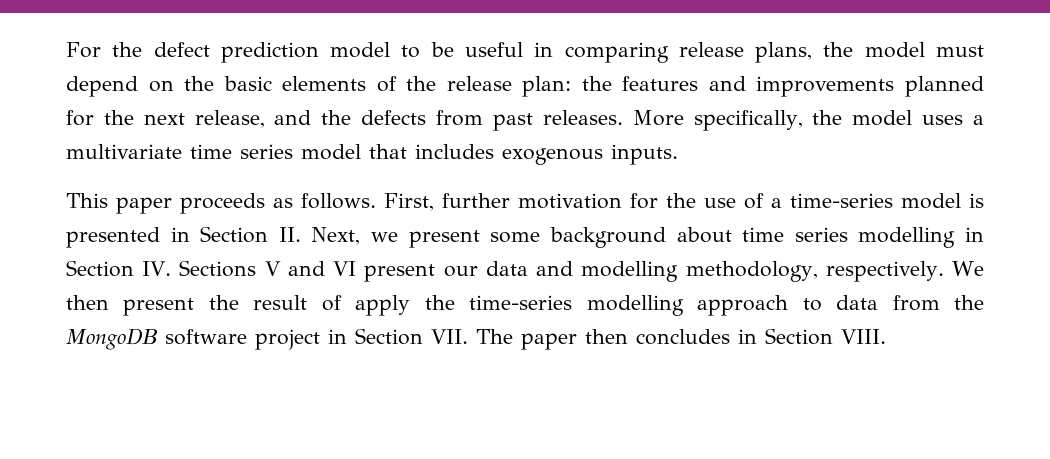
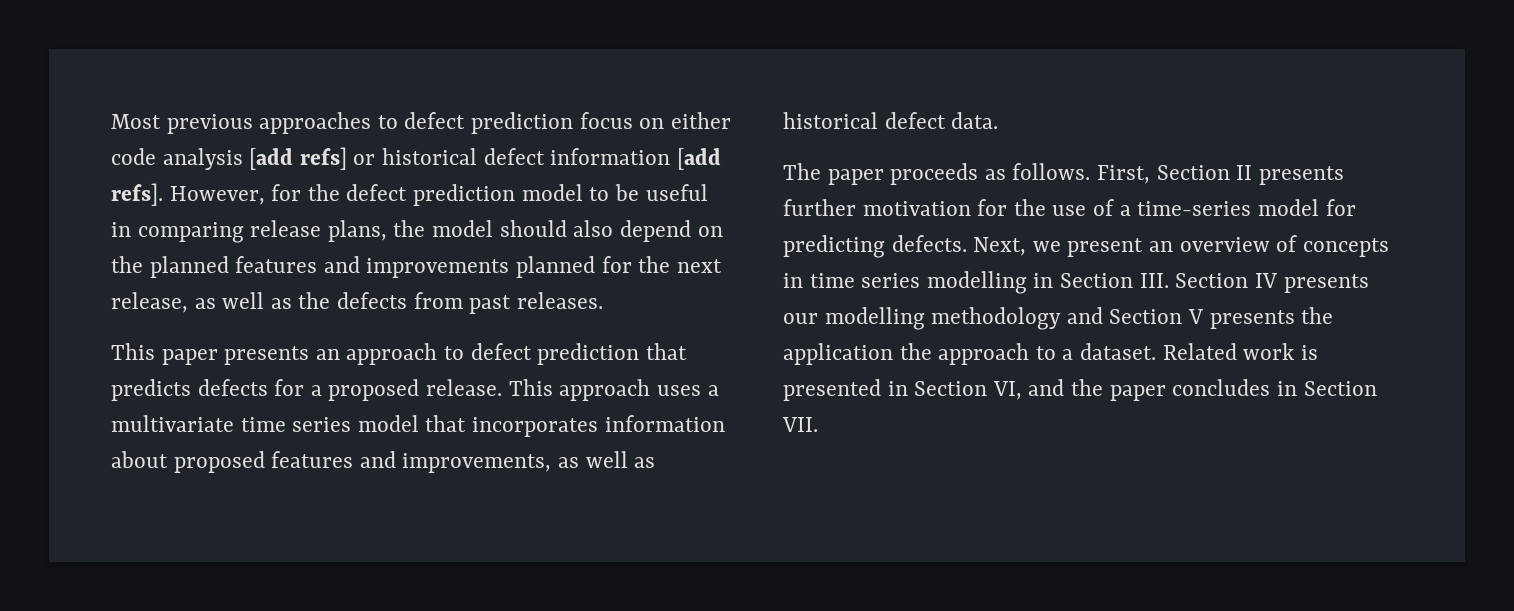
[66,42,101,58] For -> [111,112,731,134] [111,147,721,170] [111,183,302,206] Most previous approaches to defect prediction focus on either code analysis [add refs] or historical defect information [add refs]. However, for
[936,45,985,57] must -> [499,220,614,237] should also
[223,76,612,97] basic elements of the release plan: the -> [149,256,229,278] planned
[274,110,312,125] and -> [194,292,292,309] as well as
[632,110,913,131] More specifically, the model -> [111,343,687,365] [111,379,651,401] // This paper presents an approach to defect prediction that predicts defects for a proposed release. This approach
[415,144,678,165] [66,193,108,208] includes exogenous inputs. // This -> [472,415,725,437] [111,451,656,473] [783,112,999,129] [783,163,821,180] incorporates information about proposed features and improvements, as well as historical defect data. // The
(434, 202) none -> [1156,165,1344,185] Section II presents
[969,193,984,208] [66,226,732,248] is presented in Section II. Next, we present some background about -> [1325,199,1356,216] [783,235,1389,258] [783,273,803,288] for predicting defects. Next, we present an overview of concepts in
[142,260,985,282] [66,295,984,316] [66,328,886,350] IV. Sections V and VI present our data and modelling methodology, respectively. We then present the result of apply the time-series modelling approach to data from the MongoDB software project in Section VII. The paper then concludes in Section VIII. -> [1139,273,1369,293] [783,307,1334,330] [783,343,1318,365] [783,379,1377,401] [782,417,818,432] III. Section IV presents our modelling methodology and Section V presents the application the approach to a dataset. Related work is presented in Section VI, and the paper concludes in Section VII.

